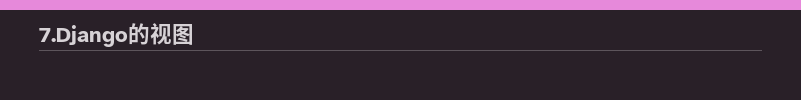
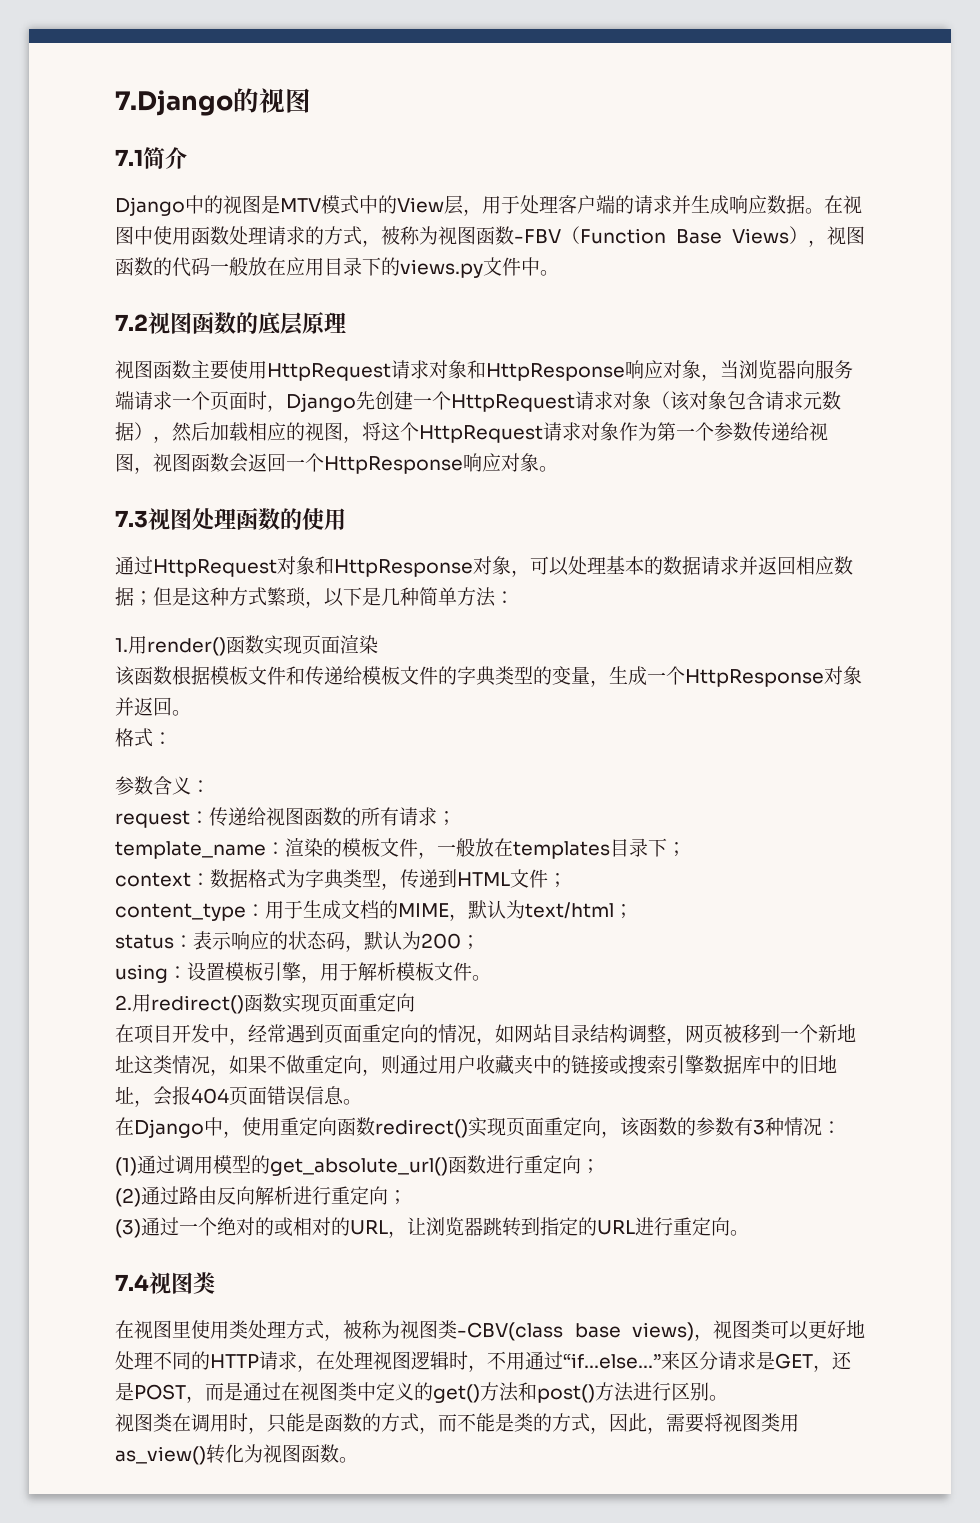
(194, 34) none -> [115,147,187,169] [115,195,862,216] [115,226,865,247] [115,257,559,278] [115,312,346,335] [115,360,853,381] [115,391,841,412] [115,422,828,443] [115,453,558,474] [115,508,346,530] [115,556,853,577] [115,587,514,608] [115,634,378,656] [115,666,862,687] [115,697,191,716] [115,728,172,747] [115,776,210,795] [115,807,456,828] [115,837,686,859] [115,869,567,890] [115,900,633,921] [115,931,480,952] [115,962,491,983] [115,993,415,1014] [115,1024,856,1045] [115,1055,837,1076] [115,1086,362,1107] [115,1117,841,1138] [115,1155,600,1176] [115,1186,407,1207] [115,1217,749,1238] [115,1272,215,1294] [115,1320,865,1341] [115,1351,852,1372] [115,1382,728,1403] [115,1413,799,1434] [115,1444,358,1465] // 7.1简介 // Django中的视图是MTV模式中的View层，用于处理客户端的请求并生成响应数据。在视图中使用函数处理请求的方式，被称为视图函数-FBV（Function Base Views），视图函数的代码一般放在应用目录下的views.py文件中。 // 7.2视图函数的底层原理 // 视图函数主要使用HttpRequest请求对象和HttpResponse响应对象，当浏览器向服务端请求一个页面时，Django先创建一个HttpRequest请求对象（该对象包含请求元数据），然后加载相应的视图，将这个HttpRequest请求对象作为第一个参数传递给视图，视图函数会返回一个HttpResponse响应对象。 // 7.3视图处理函数的使用 // 通过HttpRequest对象和HttpResponse对象，可以处理基本的数据请求并返回相应数据；但是这种方式繁琐，以下是几种简单方法： // 1.用render()函数实现页面渲染 // 该函数根据模板文件和传递给模板文件的字典类型的变量，生成一个HttpResponse对象并返回。 // 格式： // 参数含义： // request：传递给视图函数的所有请求； // template_name：渲染的模板文件，一般放在templates目录下； // context：数据格式为字典类型，传递到HTML文件； // content_type：用于生成文档的MIME，默认为text/html； // status：表示响应的状态码，默认为200； // using：设置模板引擎，用于解析模板文件。 // 2.用redirect()函数实现页面重定向 // 在项目开发中，经常遇到页面重定向的情况，如网站目录结构调整，网页被移到一个新地址这类情况，如果不做重定向，则通过用户收藏夹中的链接或搜索引擎数据库中的旧地址，会报404页面错误信息。 // 在Django中，使用重定向函数redirect()实现页面重定向，该函数的参数有3种情况： // (1)通过调用模型的get_absolute_url()函数进行重定向； // (2)通过路由反向解析进行重定向； // (3)通过一个绝对的或相对的URL，让浏览器跳转到指定的URL进行重定向。 // 7.4视图类 // 在视图里使用类处理方式，被称为视图类-CBV(class base views)，视图类可以更好地处理不同的HTTP请求，在处理视图逻辑时，不用通过“if...else...”来区分请求是GET，还是POST，而是通过在视图类中定义的get()方法和post()方法进行区别。 // 视图类在调用时，只能是函数的方式，而不能是类的方式，因此，需要将视图类用as_view()转化为视图函数。

